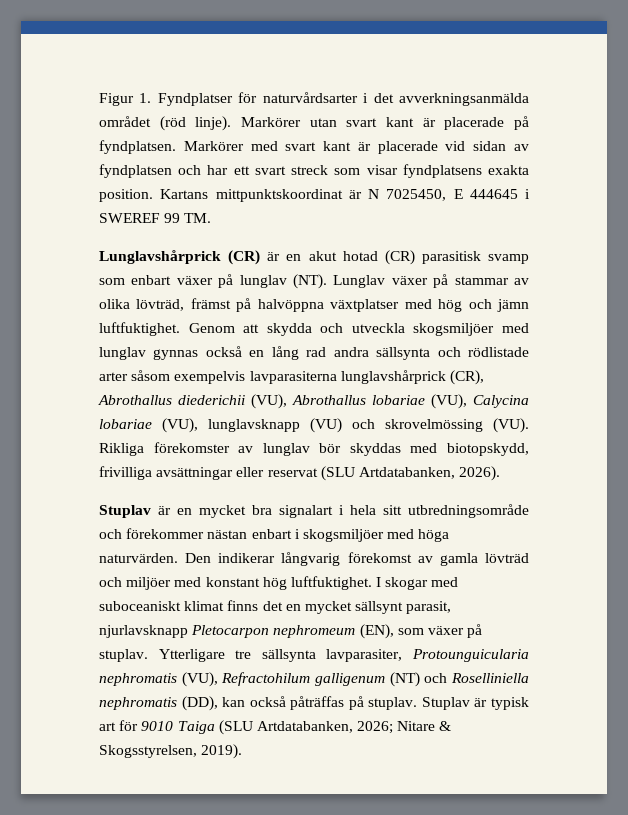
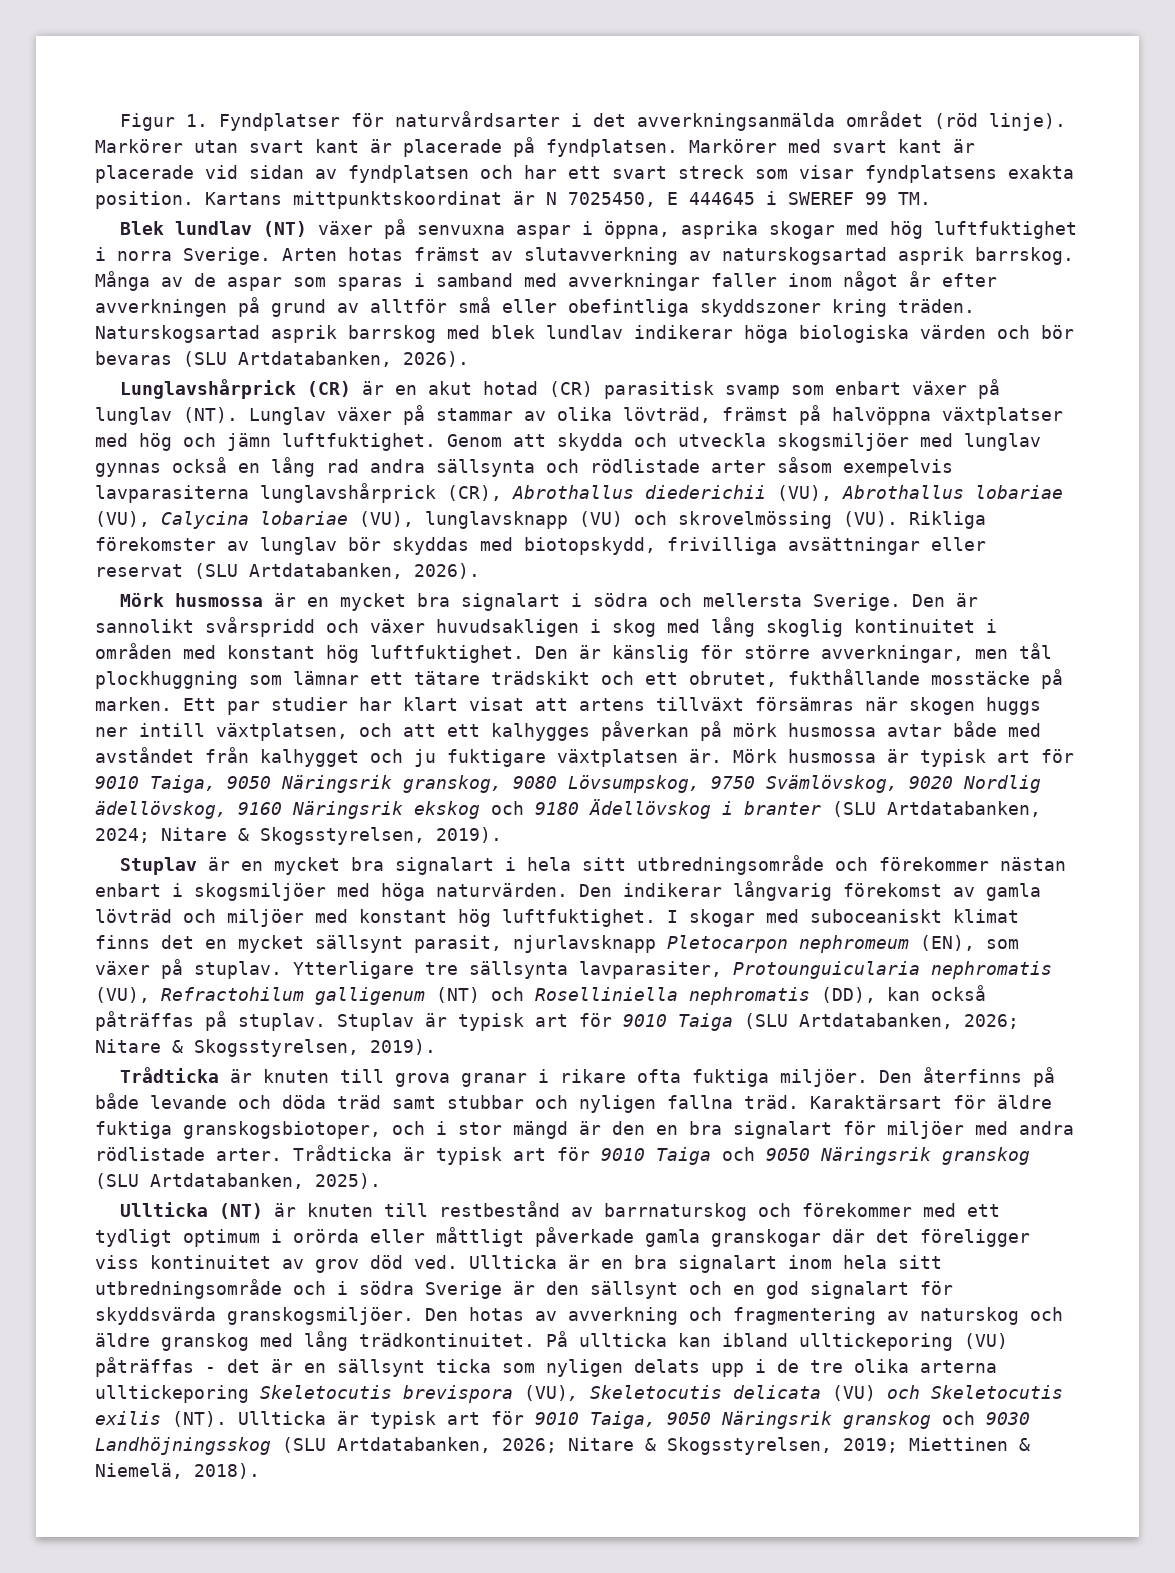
(212, 218) none -> [119,219,1077,239] [95,247,1074,265] [95,271,997,291] [95,297,975,317] [95,325,1074,343] [95,351,469,367] // Blek lundlav (NT) växer på senvuxna aspar i öppna, asprika skogar med hög luftfuktighet i norra Sverige. Arten hotas främst av slutavverkning av naturskogsartad asprik barrskog. Många av de aspar som sparas i samband med avverkningar faller inom något år efter avverkningen på grund av alltför små eller obefintliga skyddszoner kring träden. Naturskogsartad asprik barrskog med blek lundlav indikerar höga biologiska värden och bör bevaras (SLU Artdatabanken, 2026).
(501, 473) none -> [119,593,978,611] [95,617,997,637] [95,643,1052,663] [95,669,1063,689] [95,697,1041,715] [95,721,1041,741] [95,747,1074,767] [95,775,1041,793] [95,799,1041,819] [95,827,502,845] // Mörk husmossa är en mycket bra signalart i södra och mellersta Sverige. Den är sannolikt svårspridd och växer huvudsakligen i skog med lång skoglig kontinuitet i områden med konstant hög luftfuktighet. Den är känslig för större avverkningar, men tål plockhuggning som lämnar ett tätare trädskikt och ett obrutet, fukthållande mosstäcke på marken. Ett par studier har klart visat att artens tillväxt försämras när skogen huggs ner intill växtplatsen, och att ett kalhygges påverkan på mörk husmossa avtar både med avståndet från kalhygget och ju fuktigare växtplatsen är. Mörk husmossa är typisk art för 9010 Taiga, 9050 Näringsrik granskog, 9080 Lövsumpskog, 9750 Svämlövskog, 9020 Nordlig ädellövskog, 9160 Näringsrik ekskog och 9180 Ädellövskog i branter (SLU Artdatabanken, 2024; Nitare & Skogsstyrelsen, 2019).
(243, 751) none -> [119,1067,1055,1087] [95,1093,1052,1113] [95,1121,1074,1139] [95,1145,1030,1165] [95,1173,381,1189] [119,1201,1000,1221] [95,1227,1030,1247] [95,1255,942,1273] [95,1279,953,1299] [95,1307,1063,1325] [95,1331,1008,1351] [95,1357,997,1377] [95,1385,1063,1403] [95,1411,1030,1429] [95,1437,1030,1455] [95,1463,260,1479] // Trådticka är knuten till grova granar i rikare ofta fuktiga miljöer. Den återfinns på både levande och döda träd samt stubbar och nyligen fallna träd. Karaktärsart för äldre fuktiga granskogsbiotoper, och i stor mängd är den en bra signalart för miljöer med andra rödlistade arter. Trådticka är typisk art för 9010 Taiga och 9050 Näringsrik granskog (SLU Artdatabanken, 2025). // Ullticka (NT) är knuten till restbestånd av barrnaturskog och förekommer med ett tydligt optimum i orörda eller måttligt påverkade gamla granskogar där det föreligger viss kontinuitet av grov död ved. Ullticka är en bra signalart inom hela sitt utbredningsområde och i södra Sverige är den sällsynt och en god signalart för skyddsvärda granskogsmiljöer. Den hotas av avverkning och fragmentering av naturskog och äldre granskog med lång trädkontinuitet. På ullticka kan ibland ulltickeporing (VU) påträffas - det är en sällsynt ticka som nyligen delats upp i de tre olika arterna ulltickeporing Skeletocutis brevispora (VU), Skeletocutis delicata (VU) och Skeletocutis exilis (NT). Ullticka är typisk art för 9010 Taiga, 9050 Näringsrik granskog och 9030 Landhöjningsskog (SLU Artdatabanken, 2026; Nitare & Skogsstyrelsen, 2019; Miettinen & Niemelä, 2018).

